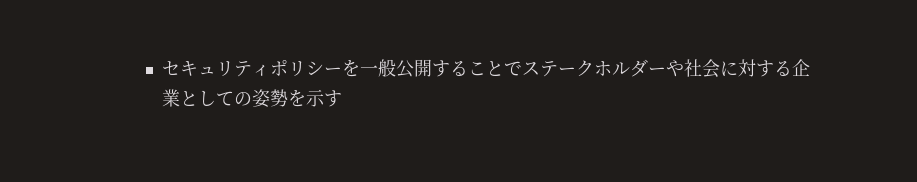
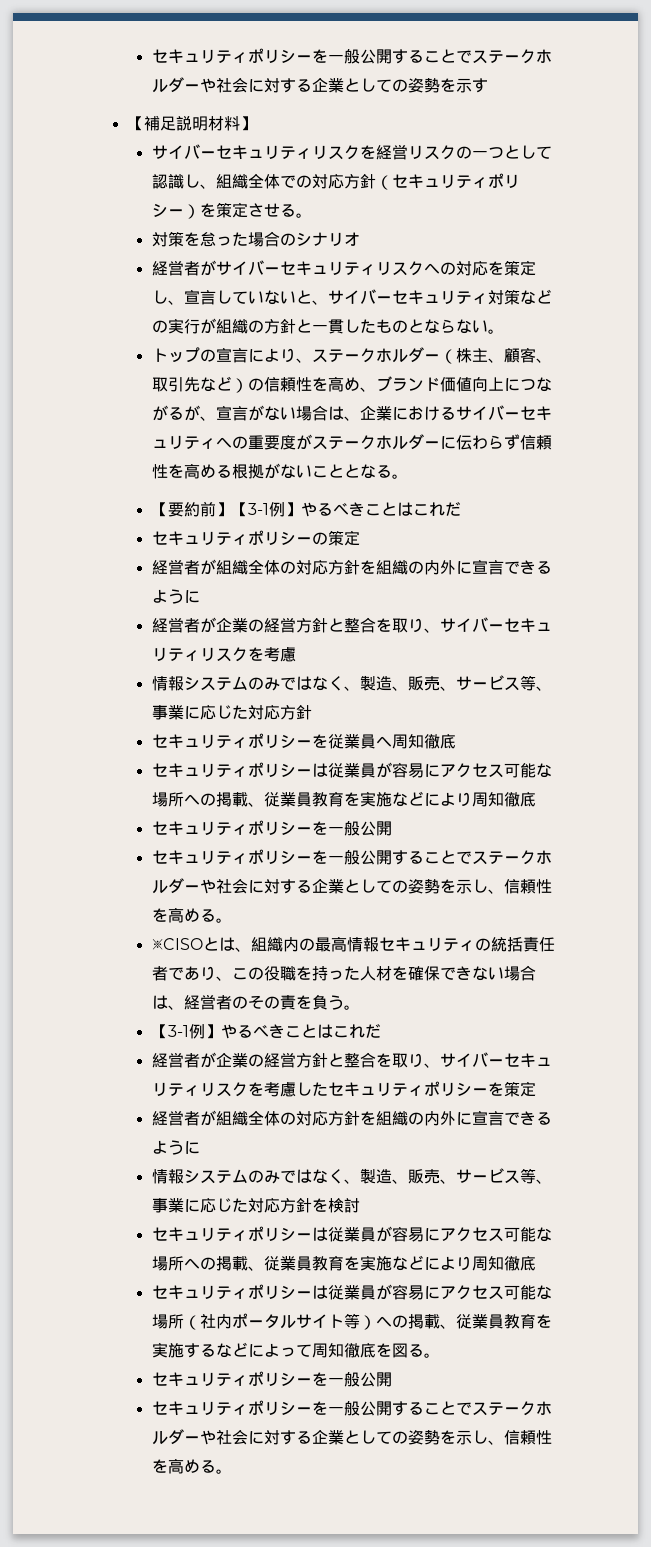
(343, 98) none -> [127,115,256,131] [151,144,552,160] [151,173,520,190] [151,202,312,219] [151,231,360,247] [151,260,536,276] [151,289,552,305] [151,318,504,334] [151,347,552,364] [151,376,552,393] [151,405,552,421] [151,434,552,450] [151,463,408,479] [151,501,461,517] [151,530,360,546] [151,559,552,575] [151,589,200,604] [151,617,552,633] [151,647,296,662] [151,675,552,691] [151,704,312,720] [151,733,456,749] [151,762,552,778] [151,791,536,807] [151,820,392,836] [151,849,552,865] [151,878,552,894] [151,907,232,923] [151,936,555,952] [151,965,536,981] [151,994,360,1010] [151,1024,381,1039] [151,1052,552,1068] [151,1081,536,1097] [151,1110,552,1126] [151,1140,200,1155] [151,1168,552,1184] [151,1197,360,1213] [151,1226,552,1242] [151,1255,536,1271] [151,1284,552,1300] [151,1313,552,1330] [151,1342,440,1358] [151,1371,392,1387] [151,1400,552,1416] [151,1429,552,1445] [151,1458,232,1474] // 【補足説明材料】 // サイバーセキュリティリスクを経営リスクの一つとして認識し、組織全体での対応方針（セキュリティポリシー）を策定させる。 // 対策を怠った場合のシナリオ // 経営者がサイバーセキュリティリスクへの対応を策定し、宣言していないと、サイバーセキュリティ対策などの実行が組織の方針と一貫したものとならない。 // トップの宣言により、ステークホルダー（株主、顧客、取引先など）の信頼性を高め、ブランド価値向上につながるが、宣言がない場合は、企業におけるサイバーセキュリティへの重要度がステークホルダーに伝わらず信頼性を高める根拠がないこととなる。 // 【要約前】【3-1例】やるべきことはこれだ // セキュリティポリシーの策定 // 経営者が組織全体の対応方針を組織の内外に宣言できるように // 経営者が企業の経営方針と整合を取り、サイバーセキュリティリスクを考慮 // 情報システムのみではなく、製造、販売、サービス等、事業に応じた対応方針 // セキュリティポリシーを従業員へ周知徹底 // セキュリティポリシーは従業員が容易にアクセス可能な場所への掲載、従業員教育を実施などにより周知徹底 // セキュリティポリシーを一般公開 // セキュリティポリシーを一般公開することでステークホルダーや社会に対する企業としての姿勢を示し、信頼性を高める。 // ※CISOとは、組織内の最高情報セキュリティの統括責任者であり、この役職を持った人材を確保できない場合は、経営者のその責を負う。 // 【3-1例】やるべきことはこれだ // 経営者が企業の経営方針と整合を取り、サイバーセキュリティリスクを考慮したセキュリティポリシーを策定 // 経営者が組織全体の対応方針を組織の内外に宣言できるように // 情報システムのみではなく、製造、販売、サービス等、事業に応じた対応方針を検討 // セキュリティポリシーは従業員が容易にアクセス可能な場所への掲載、従業員教育を実施などにより周知徹底 // セキュリティポリシーは従業員が容易にアクセス可能な場所（社内ポータルサイト等）への掲載、従業員教育を実施するなどによって周知徹底を図る。 // セキュリティポリシーを一般公開 // セキュリティポリシーを一般公開することでステークホルダーや社会に対する企業としての姿勢を示し、信頼性を高める。

